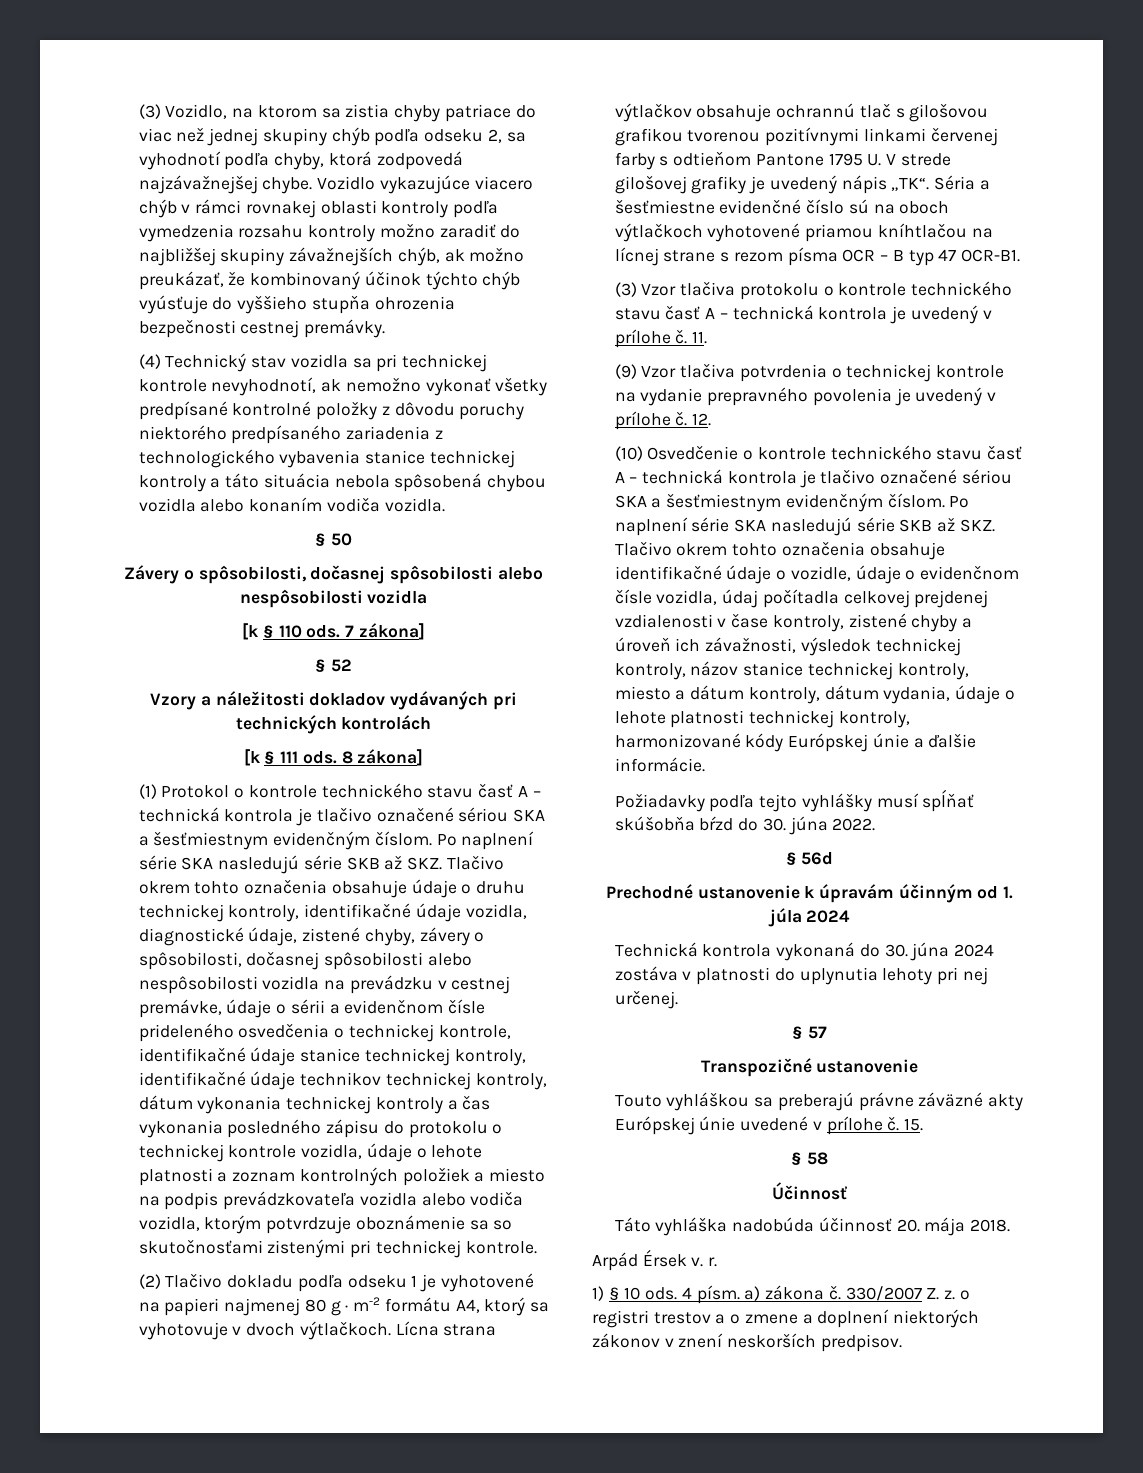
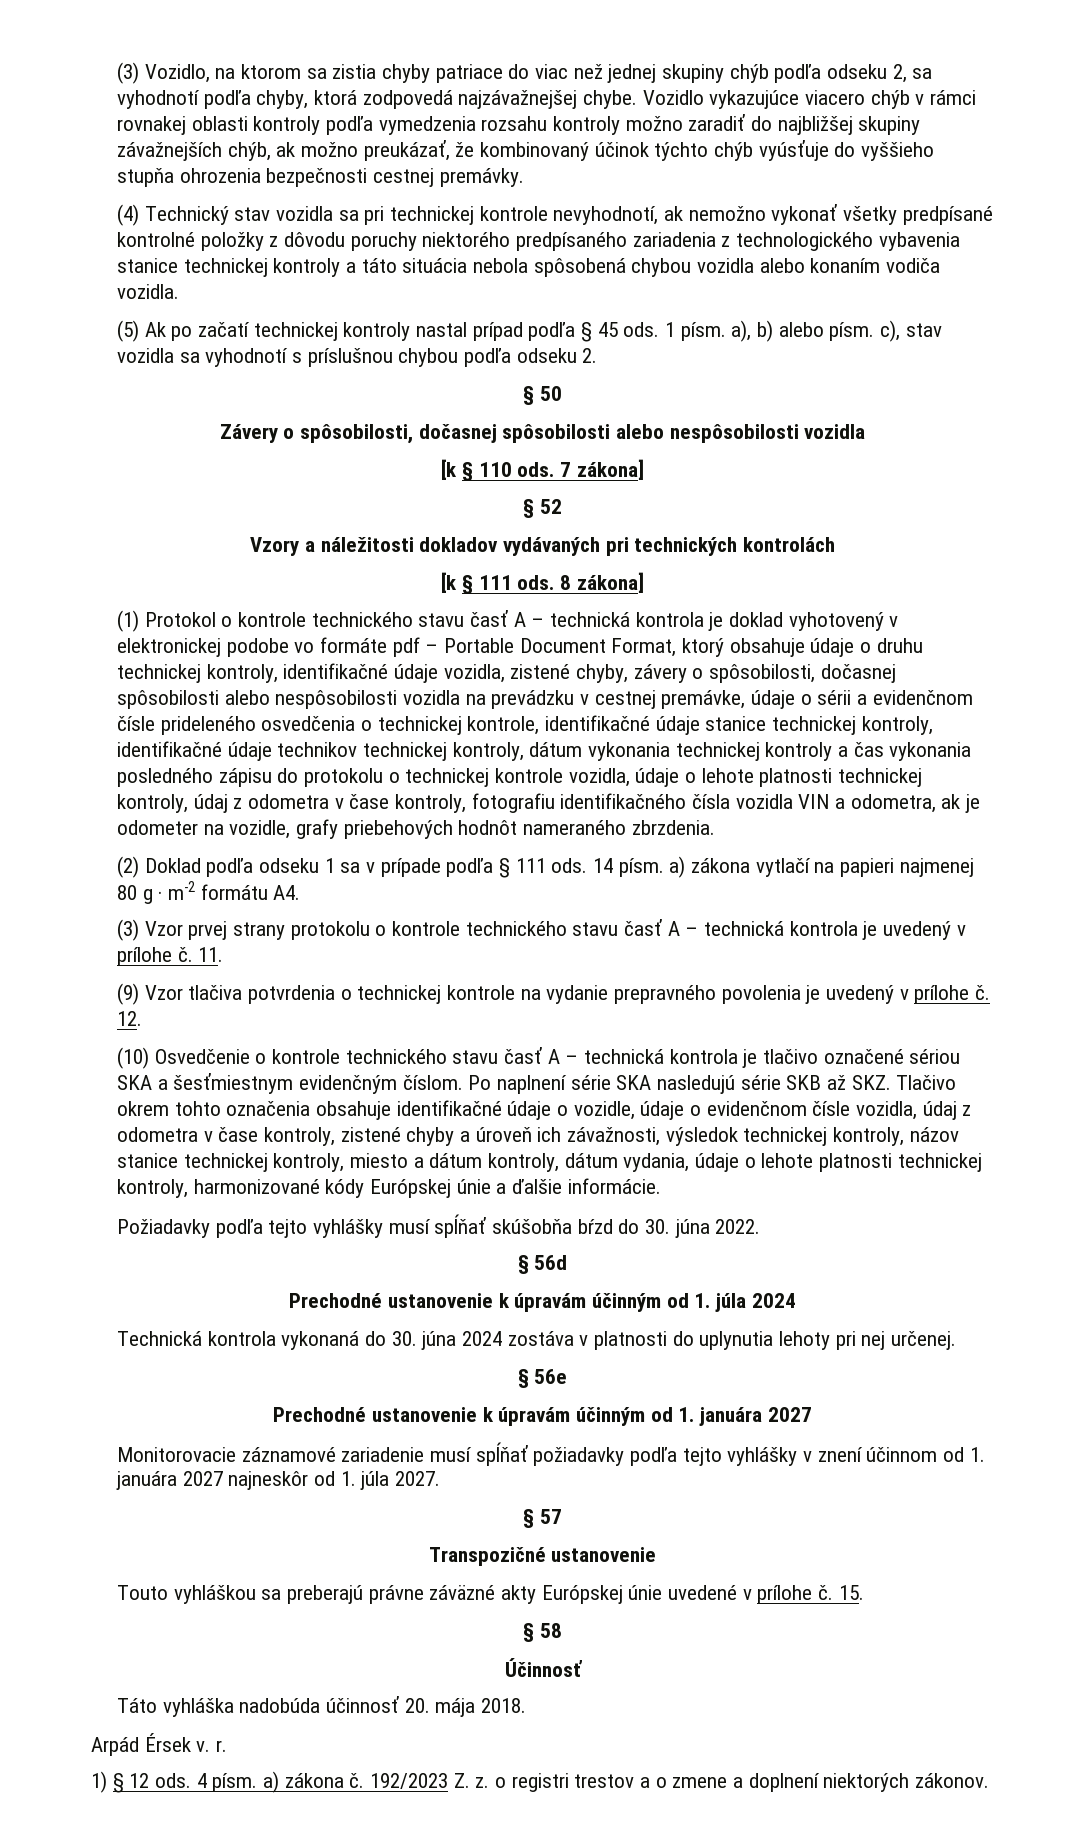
(445, 505) none -> [116,320,942,342] [116,348,598,367] // (5) Ak po začatí technickej kontroly nastal prípad podľa § 45 ods. 1 písm. a), b) alebo písm. c), stav vozidla sa vyhodnotí s príslušnou chybou podľa odseku 2.
[316,807,546,822] [138,831,535,850] [138,855,504,874] [138,879,328,894] tlačivo označené sériou SKA a šesťmiestnym evidenčným číslom. Po naplnení série SKA nasledujú série SKB až SKZ. Tlačivo okrem tohto označenia -> [728,612,899,631] [116,637,724,657] doklad vyhotovený v elektronickej podobe vo formáte pdf – Portable Document Format, ktorý
[138,927,298,946] diagnostické údaje, -> (505, 673) none
[217,1167,546,1186] [138,1191,524,1210] [138,1215,513,1234] [138,1239,537,1258] a zoznam kontrolných položiek a miesto na podpis prevádzkovateľa vozidla alebo vodiča vozidla, ktorým potvrdzuje oboznámenie sa so skutočnosťami zistenými pri technickej kontrole. -> [837,768,922,787] [116,793,980,813] [116,819,715,839] technickej kontroly, údaj z odometra v čase kontroly, fotografiu identifikačného čísla vozidla VIN a odometra, ak je odometer na vozidle, grafy priebehových hodnôt nameraného zbrzdenia.
[165,1273,294,1288] Tlačivo dokladu -> [144,858,201,873] Doklad
[420,1273,534,1292] je vyhotovené -> [340,856,811,878] sa v prípade podľa § 111 ods. 14 písm. a) zákona vytlačí
[455,1297,549,1316] [138,1321,497,1340] [614,103,989,122] [614,127,998,146] [614,151,951,170] [614,175,990,194] [614,199,950,214] [614,223,993,242] [614,247,1020,266] A4, ktorý sa vyhotovuje v dvoch výtlačkoch. Lícna strana výtlačkov obsahuje ochrannú tlač s gilošovou grafikou tvorenou pozitívnymi linkami červenej farby s odtieňom Pantone 1795 U. V strede gilošovej grafiky je uvedený nápis „TK“. Séria a šesťmiestne evidenčné číslo sú na oboch výtlačkoch vyhotovené priamou kníhtlačou na lícnej strane s rezom písma OCR – B typ 47 OCR-B1. -> [273,885,301,900] A4.
[680,281,736,296] tlačiva -> [188,921,285,940] prvej strany
[762,589,989,608] [614,614,713,628] počítadla celkovej prejdenej vzdialenosti -> [962,1105,972,1116] [116,1127,198,1142] z odometra
(678, 999) none -> [517,1369,568,1388] [273,1407,812,1426] [116,1442,985,1466] [115,1471,440,1490] // § 56e // Prechodné ustanovenie k úpravám účinným od 1. januára 2027 // Monitorovacie záznamové zariadenie musí spĺňať požiadavky podľa tejto vyhlášky v znení účinnom od 1. januára 2027 najneskôr od 1. júla 2027.
[624,1287,641,1300] 10 -> [129,1773,150,1788] 12
[845,1286,922,1301] 330/2007 -> [370,1773,449,1789] 192/2023
[592,1333,902,1352] zákonov v znení neskorších predpisov. -> [915,1773,990,1788] zákonov.

